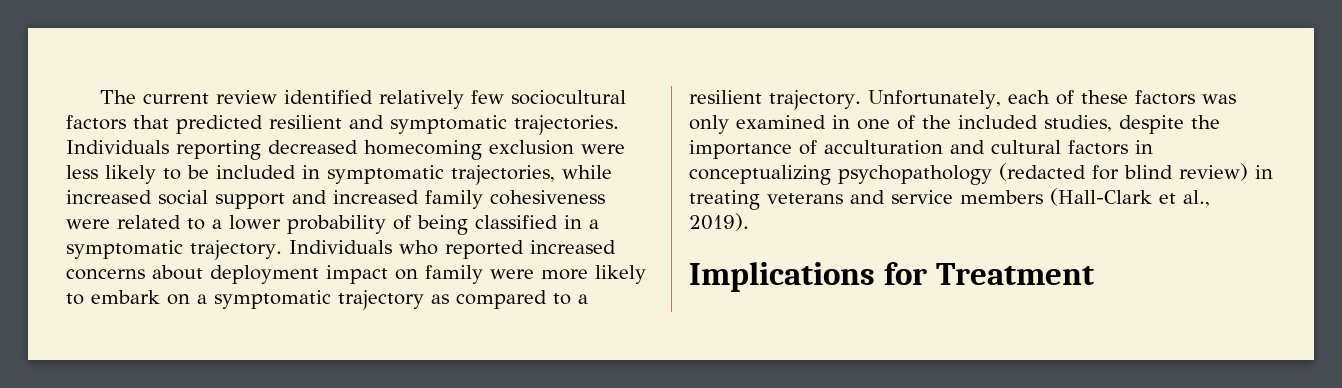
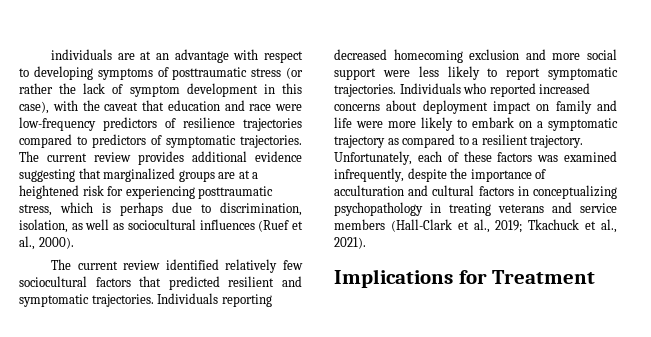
(99, 97) none -> [50,49,303,63] [19,66,303,80] [19,83,302,97] [19,100,302,114] [19,117,302,131] [19,134,302,148] [19,151,302,165] [19,168,259,182] [19,185,274,199] [19,202,302,216] [19,219,304,233] [19,236,74,250] individuals are at an advantage with respect to developing symptoms of posttraumatic stress (or rather the lack of symptom development in this case), with the caveat that education and race were low-frequency predictors of resilience trajectories compared to predictors of symptomatic trajectories. The current review provides additional evidence suggesting that marginalized groups are at a heightened risk for experiencing posttraumatic stress, which is perhaps due to discrimination, isolation, as well as sociocultural influences (Ruef et al., 2000). //
[581,144,625,154] [66,165,612,185] [66,190,605,209] [66,215,599,235] [66,240,282,260] were less likely to be included in symptomatic trajectories, while increased social support and increased family cohesiveness were related to a lower probability of being classified in a symptomatic trajectory. -> [525,49,617,60] [334,66,618,80] [334,84,396,97] and more social support were less likely to report symptomatic trajectories.
(483, 274) none -> [597,100,617,111] [334,117,352,128] and life
[689,115,1112,134] only examined in one of the included studies, -> [564,151,617,162] [334,168,404,182] examined infrequently,
[999,163,1248,181] (redacted for blind review) -> (423, 209) none
[689,213,749,231] 2019). -> [495,219,617,233] [334,237,366,249] 2019; Tkachuck et al., 2021).

